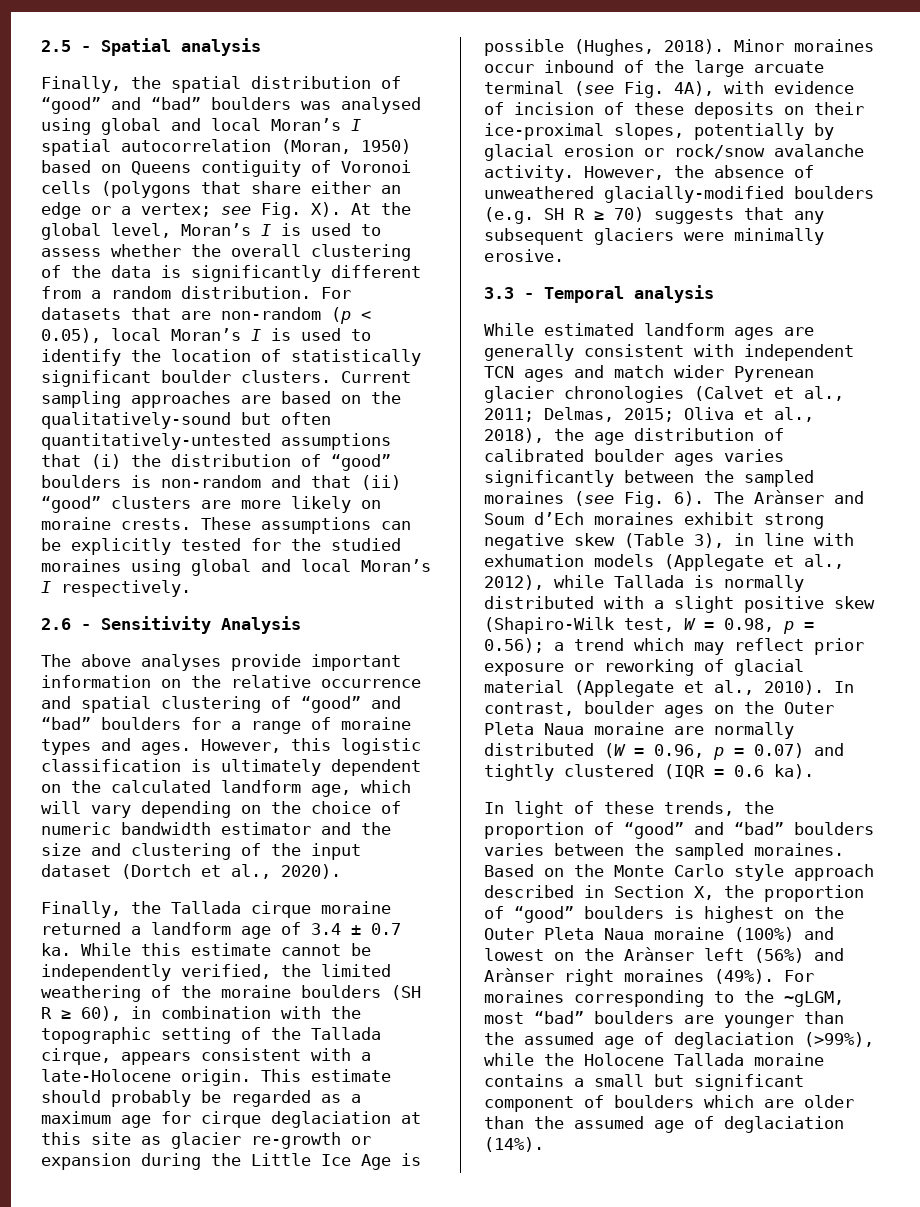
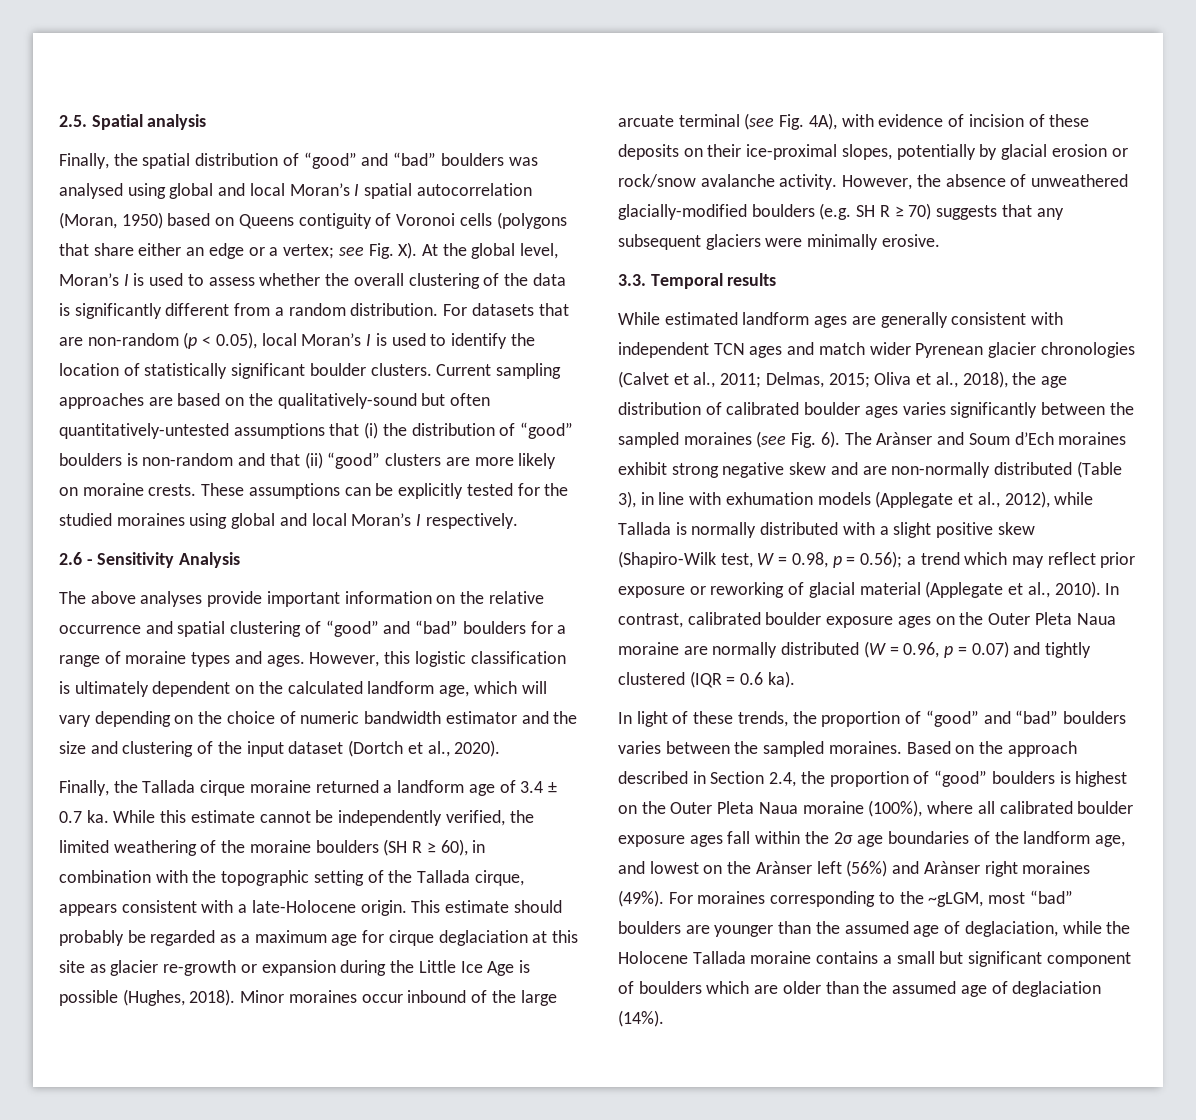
[41,40,91,52] 2.5 - -> [59,115,87,127] 2.5.
[484,285,714,303] 3.3 - Temporal analysis -> [618,273,777,289] 3.3. Temporal results
(615, 539) none -> [830,462,1073,478] and are non-normally distributed
[584,701,654,714] boulder -> [687,612,894,628] calibrated boulder exposure
[614,864,784,881] Monte Carlo style -> (1004, 747) none
[694,886,714,900] X, -> [769,772,797,787] 2.4,
[734,927,794,942] (100%) -> [868,800,1134,817] [618,831,1125,847] (100%), where all calibrated boulder exposure ages fall within the 2σ age boundaries of the landform age,
[674,1032,874,1049] deglaciation (>99%), -> [964,921,1058,937] deglaciation,

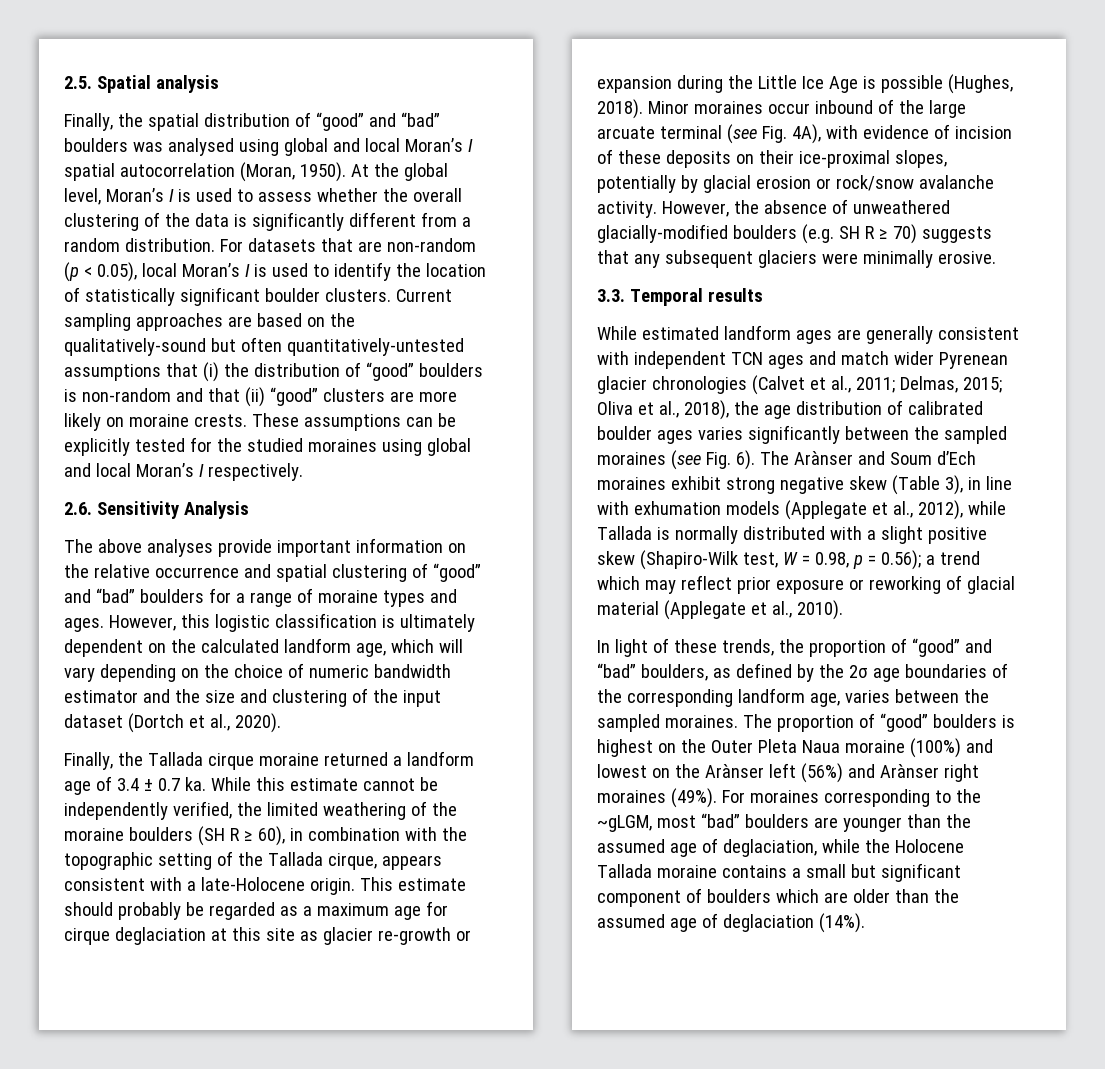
[121,212,567,229] [59,242,418,259] 1950) based on Queens contiguity of Voronoi cells (polygons that share either an edge or a vertex; see Fig. X). -> [299,162,346,182] 1950).
[59,552,93,565] 2.6 - -> [64,502,92,515] 2.6.
[830,462,1073,478] and are non-normally distributed -> (887, 483) none
[1105,583,1120,595] [618,612,1116,628] [618,641,1091,658] [618,671,795,688] In contrast, calibrated boulder exposure ages on the Outer Pleta Naua moraine are normally distributed (W = 0.96, p = 0.07) and tightly clustered (IQR = 0.6 ka). -> (843, 610) none
[1062,711,1126,724] boulders -> [640,663,1008,682] [597,688,840,707] boulders, as defined by the 2σ age boundaries of the corresponding landform age,
[906,741,1077,757] [618,771,825,787] Based on the approach described in Section 2.4, the -> [742,714,772,728] The
[868,800,1134,817] [618,831,1125,847] (100%), where all calibrated boulder exposure ages fall within the 2σ age boundaries of the landform age, -> [909,738,961,758] (100%)

